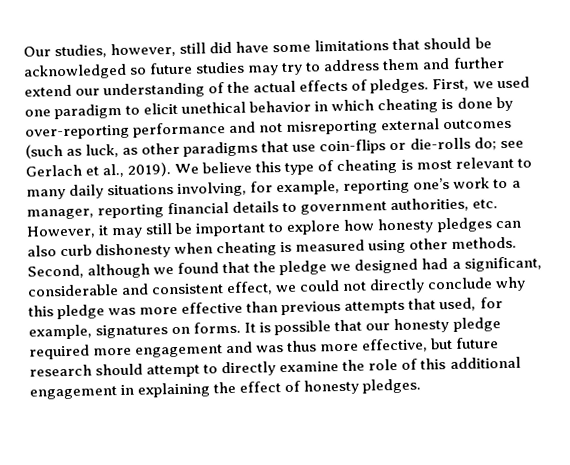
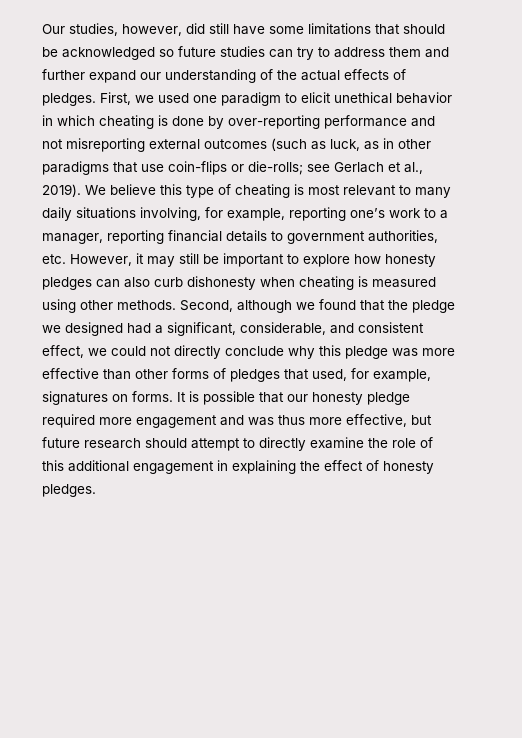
[179,41,233,54] still did -> [186,23,229,34] did still
[247,65,280,76] may -> [269,49,293,58] can
[24,84,72,97] extend -> [89,70,136,83] expand
(139, 151) none -> [383,138,394,149] in
[409,137,497,151] die-rolls do; -> [248,161,303,175] die-rolls;
[27,284,119,297] considerable -> [240,322,326,335] considerable,
[281,300,406,316] previous attempts -> [135,368,280,382] other forms of pledges

